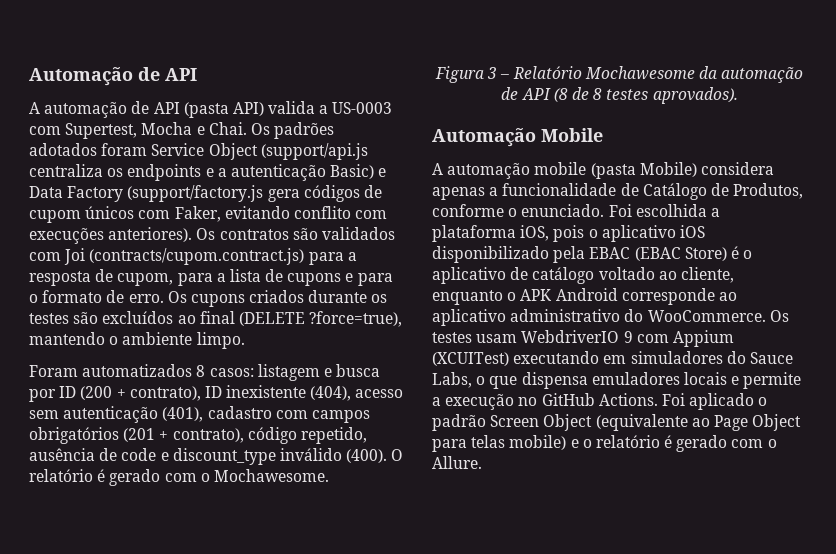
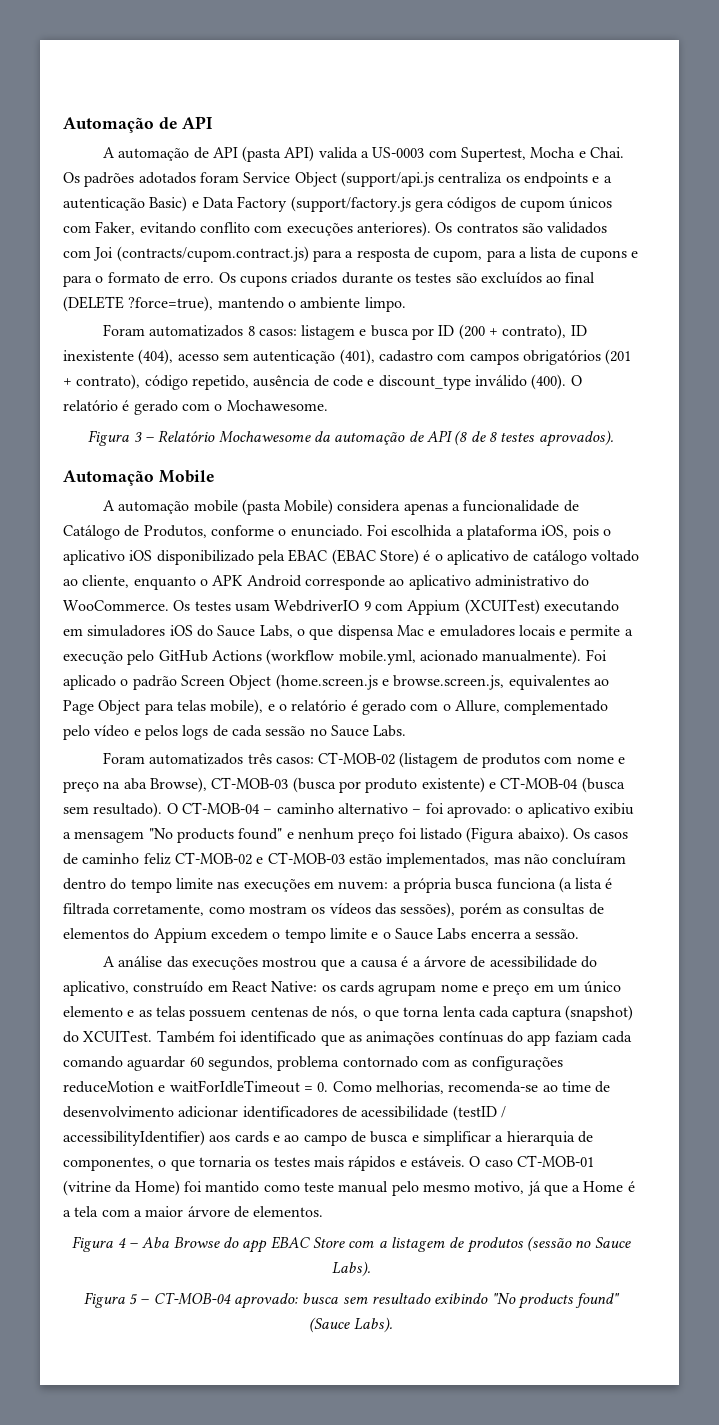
(723, 357) none -> [169,625,193,636] iOS
(588, 380) none -> [396,625,436,636] Mac e
[518,393,658,406] no GitHub Actions. -> [127,649,582,665] pelo GitHub Actions (workflow mobile.yml, acionado manualmente).
[595,414,688,431] (equivalente -> [275,674,590,690] (home.screen.js e browse.screen.js, equivalentes
[509,435,567,450] mobile) -> [210,699,264,715] mobile),
[432,456,482,469] Allure. -> [454,700,609,715] [63,725,407,740] [102,752,626,768] [63,777,625,793] [63,802,634,818] [63,827,629,843] [63,852,627,868] [63,877,613,893] [63,902,604,918] [63,928,580,943] [102,956,598,971] [63,981,622,996] [63,1005,634,1021] [63,1030,632,1046] [63,1056,563,1071] [63,1080,611,1094] [63,1105,506,1121] [63,1130,593,1146] [63,1155,594,1171] [63,1180,635,1196] [63,1206,324,1218] [72,1236,631,1253] [331,1261,371,1277] [83,1292,621,1309] [309,1317,393,1333] Allure, complementado pelo vídeo e pelos logs de cada sessão no Sauce Labs. // Foram automatizados três casos: CT-MOB-02 (listagem de produtos com nome e preço na aba Browse), CT-MOB-03 (busca por produto existente) e CT-MOB-04 (busca sem resultado). O CT-MOB-04 – caminho alternativo – foi aprovado: o aplicativo exibiu a mensagem "No products found" e nenhum preço foi listado (Figura abaixo). Os casos de caminho feliz CT-MOB-02 e CT-MOB-03 estão implementados, mas não concluíram dentro do tempo limite nas execuções em nuvem: a própria busca funciona (a lista é filtrada corretamente, como mostram os vídeos das sessões), porém as consultas de elementos do Appium excedem o tempo limite e o Sauce Labs encerra a sessão. // A análise das execuções mostrou que a causa é a árvore de acessibilidade do aplicativo, construído em React Native: os cards agrupam nome e preço em um único elemento e as telas possuem centenas de nós, o que torna lenta cada captura (snapshot) do XCUITest. Também foi identificado que as animações contínuas do app faziam cada comando aguardar 60 segundos, problema contornado com as configurações reduceMotion e waitForIdleTimeout = 0. Como melhorias, recomenda-se ao time de desenvolvimento adicionar identificadores de acessibilidade (testID / accessibilityIdentifier) aos cards e ao campo de busca e simplificar a hierarquia de componentes, o que tornaria os testes mais rápidos e estáveis. O caso CT-MOB-01 (vitrine da Home) foi mantido como teste manual pelo mesmo motivo, já que a Home é a tela com a maior árvore de elementos. // Figura 4 – Aba Browse do app EBAC Store com a listagem de produtos (sessão no Sauce Labs). // Figura 5 – CT-MOB-04 aprovado: busca sem resultado exibindo "No products found" (Sauce Labs).

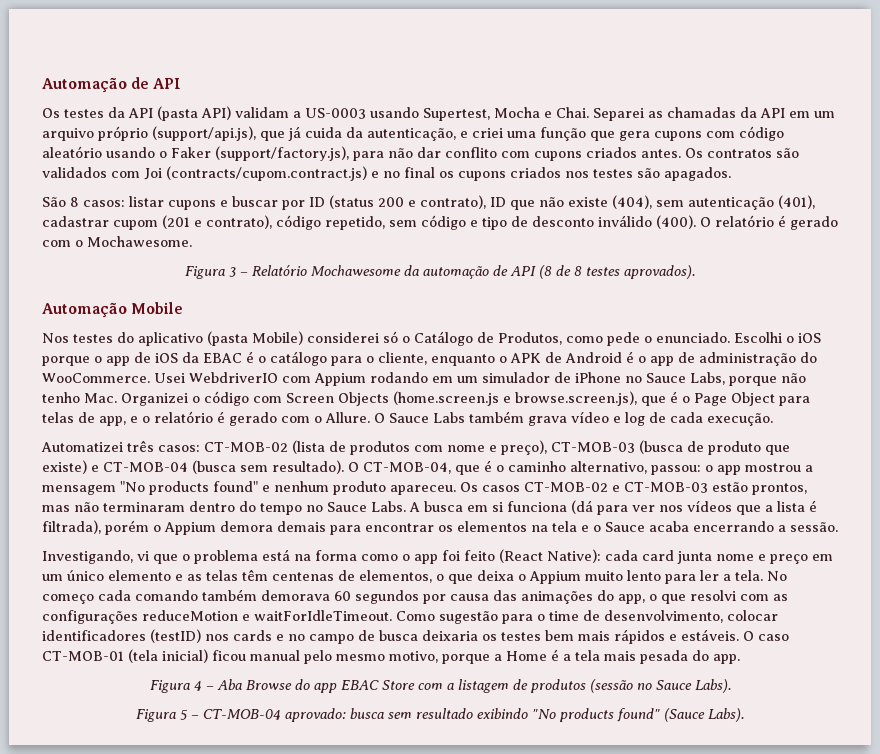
[102,147,209,161] A automação de -> [42,107,125,118] Os testes da
[318,147,358,159] valida -> [235,107,289,118] validam
[428,150,457,158] com -> [370,107,419,118] usando
[63,171,612,187] [63,196,613,212] [63,221,431,237] Os padrões adotados foram Service Object (support/api.js centraliza os endpoints e a autenticação Basic) e Data Factory (support/factory.js gera códigos de cupom únicos com Faker, evitando conflito com execuções anteriores). -> [593,107,835,121] [42,126,784,141] [42,146,681,161] Separei as chamadas da API em um arquivo próprio (support/api.js), que já cuida da autenticação, e criei uma função que gera cupons com código aleatório usando o Faker (support/factory.js), para não dar conflito com cupons criados antes.
[312,247,639,262] [63,272,596,287] [63,296,406,312] [102,324,587,340] [63,349,632,365] [63,374,471,390] para a resposta de cupom, para a lista de cupons e para o formato de erro. Os cupons criados durante os testes são excluídos ao final (DELETE ?force=true), mantendo o ambiente limpo. // Foram automatizados 8 casos: listagem e busca por ID (200 + contrato), ID inexistente (404), acesso sem autenticação (401), cadastro com campos obrigatórios (201 + contrato), código repetido, ausência de code e discount_type -> [371,167,731,181] [42,195,815,210] [42,215,594,230] e no final os cupons criados nos testes são apagados. // São 8 casos: listar cupons e buscar por ID (status 200 e contrato), ID que não existe (404), sem autenticação (401), cadastrar cupom (201 e contrato), código repetido, sem código e tipo de desconto
[102,499,579,515] [63,524,611,540] [63,549,639,565] [63,575,590,590] [63,599,619,615] [63,625,633,640] [63,649,607,665] [63,674,609,690] A automação mobile (pasta Mobile) considera apenas a funcionalidade de Catálogo de Produtos, conforme o enunciado. Foi escolhida a plataforma iOS, pois o aplicativo iOS disponibilizado pela EBAC (EBAC Store) é o aplicativo de catálogo voltado ao cliente, enquanto o APK Android corresponde ao aplicativo administrativo do WooCommerce. Os testes usam WebdriverIO 9 com Appium (XCUITest) executando em simuladores iOS do Sauce Labs, o que dispensa Mac e emuladores locais e permite a execução pelo GitHub Actions (workflow mobile.yml, acionado manualmente). Foi aplicado o padrão Screen Object (home.screen.js e browse.screen.js, equivalentes ao -> [42,331,821,346] [42,351,817,366] [42,372,806,386] [42,391,690,406] Nos testes do aplicativo (pasta Mobile) considerei só o Catálogo de Produtos, como pede o enunciado. Escolhi o iOS porque o app de iOS da EBAC é o catálogo para o cliente, enquanto o APK de Android é o app de administração do WooCommerce. Usei WebdriverIO com Appium rodando em um simulador de iPhone no Sauce Labs, porque não tenho Mac. Organizei o código com Screen Objects (home.screen.js e browse.screen.js), que é o
[210,699,264,715] mobile), -> [78,412,126,426] de app,
[454,700,609,715] [63,725,407,740] [102,752,244,765] Allure, complementado pelo vídeo e pelos logs de cada sessão no Sauce Labs. // Foram automatizados -> [325,411,773,426] [41,442,123,452] Allure. O Sauce Labs também grava vídeo e log de cada execução. // Automatizei
[399,752,459,768] (listagem -> [292,440,325,454] (lista
[63,777,485,793] preço na aba Browse), CT-MOB-03 (busca por produto existente) -> [501,440,790,455] [42,460,87,474] preço), CT-MOB-03 (busca de produto que existe)
[181,802,634,818] CT-MOB-04 – caminho alternativo – foi aprovado: o aplicativo exibiu -> [363,460,801,475] CT-MOB-04, que é o caminho alternativo, passou: o app mostrou
[358,827,629,843] [63,853,171,865] preço foi listado (Figura abaixo). Os casos de caminho feliz -> [333,481,520,495] produto apareceu. Os casos
[386,853,490,868] implementados, -> [752,483,807,495] prontos,
[552,853,627,865] concluíram -> [103,502,185,512] terminaram
[175,877,613,893] [63,902,604,918] [63,928,367,943] limite nas execuções em nuvem: a própria busca funciona (a lista é filtrada corretamente, como mostram os vídeos das sessões), porém as consultas de elementos do Appium excedem o tempo limite -> [306,500,817,515] [42,520,577,535] no Sauce Labs. A busca em si funciona (dá para ver nos vídeos que a lista é filtrada), porém o Appium demora demais para encontrar os elementos na tela
[437,928,521,940] Labs encerra -> [649,521,774,532] acaba encerrando
[102,956,598,971] [63,981,437,996] A análise das execuções mostrou que a causa é a árvore de acessibilidade do aplicativo, construído em React Native: os cards agrupam -> [42,549,712,564] Investigando, vi que o problema está na forma como o app foi feito (React Native): cada card junta
[189,1009,247,1021] possuem -> [242,569,268,581] têm
[331,1005,634,1021] [63,1030,632,1046] [63,1056,418,1071] nós, o que torna lenta cada captura (snapshot) do XCUITest. Também foi identificado que as animações contínuas do app faziam cada comando aguardar 60 segundos, problema contornado -> [359,570,787,584] [42,589,736,604] elementos, o que deixa o Appium muito lento para ler a tela. No começo cada comando também demorava 60 segundos por causa das animações do app, o que resolvi
[169,1080,611,1094] [63,1105,506,1121] [63,1130,231,1146] waitForIdleTimeout = 0. Como melhorias, recomenda-se ao time de desenvolvimento adicionar identificadores de acessibilidade (testID / accessibilityIdentifier) aos -> [254,610,778,624] [42,629,229,643] waitForIdleTimeout. Como sugestão para o time de desenvolvimento, colocar identificadores (testID) nos
[284,1135,300,1142] ao -> [288,634,305,641] no
[411,1131,593,1146] [63,1156,310,1171] e simplificar a hierarquia de componentes, o que tornaria os testes -> [422,630,574,641] deixaria os testes bem
[63,1180,334,1196] (vitrine da Home) foi mantido como teste -> [128,649,246,663] (tela inicial) ficou
[527,1181,568,1196] já que -> [442,654,490,664] porque
[101,1206,324,1218] com a maior árvore de elementos. -> [604,650,740,664] mais pesada do app.

